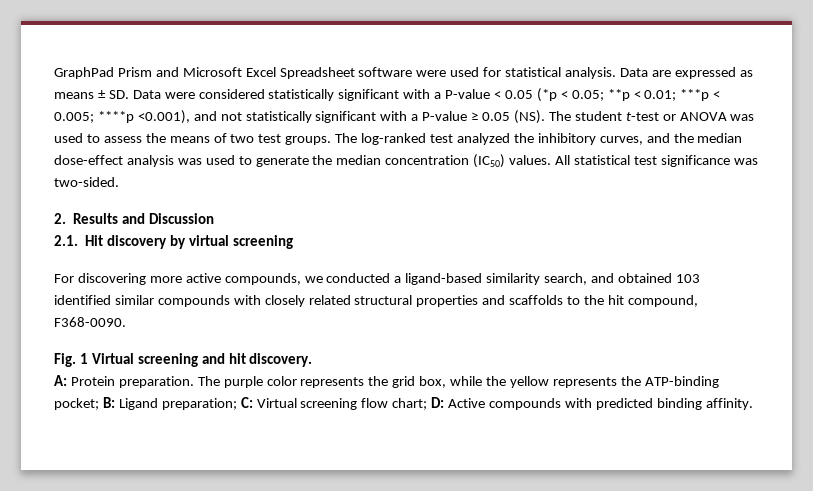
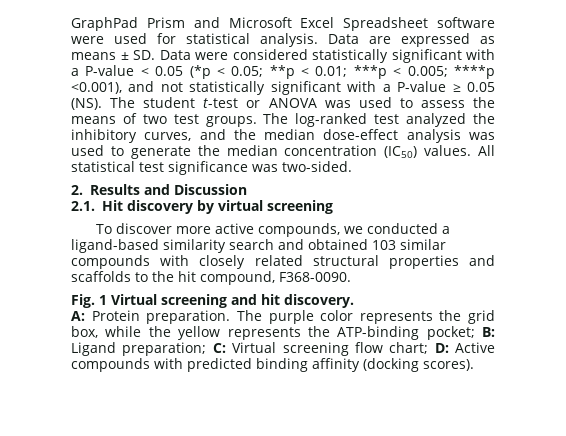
[54,273,146,285] For discovering -> [95,223,172,234] To discover
[544,273,588,285] search, -> [229,239,274,250] search
[54,295,111,305] identified -> (396, 245) none
[705,398,753,410] affinity. -> [312,358,474,372] affinity (docking scores).

